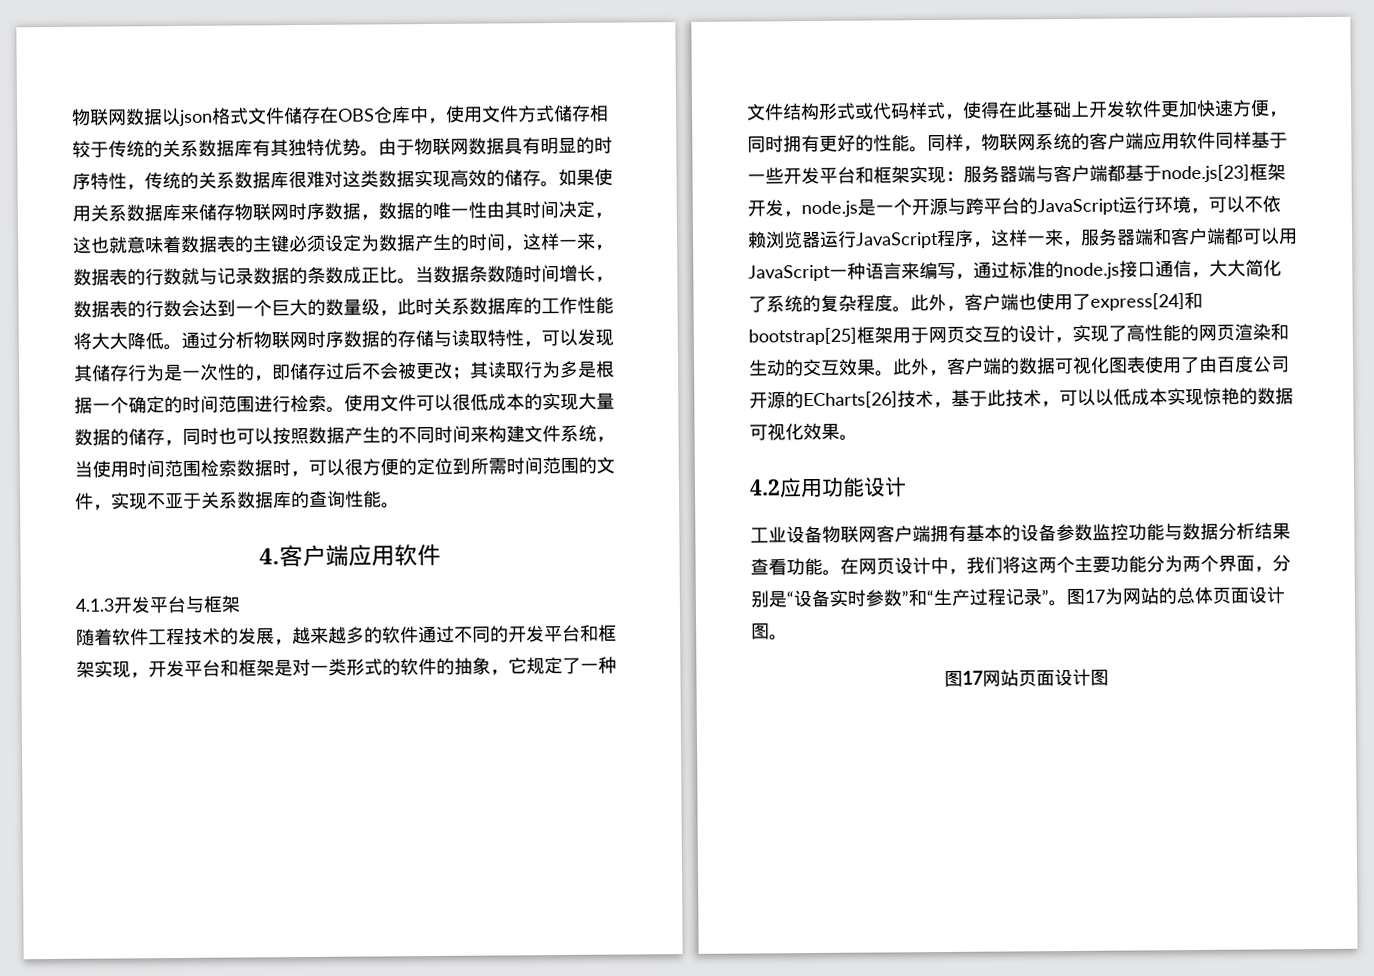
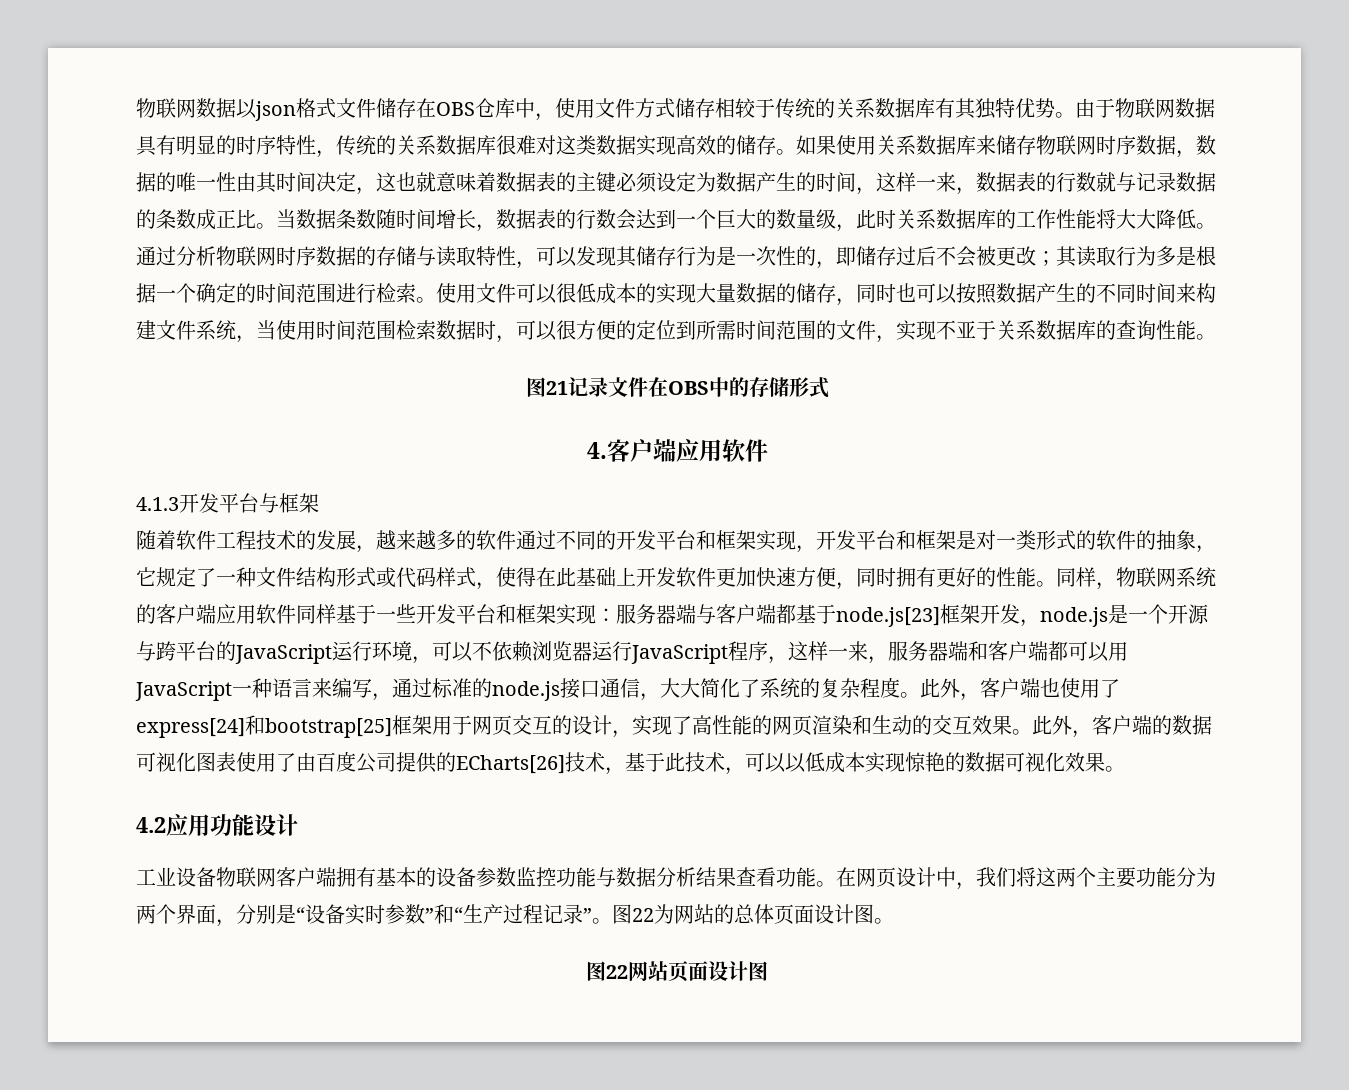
(400, 505) none -> [525,377,829,398] // 图21记录文件在OBS中的存储形式
[749,391,786,409] 开源 -> [396,752,437,773] 提供
[1084,589,1105,603] 17 -> [632,908,654,922] 22
[961,670,983,685] 17 -> [606,965,628,979] 22

